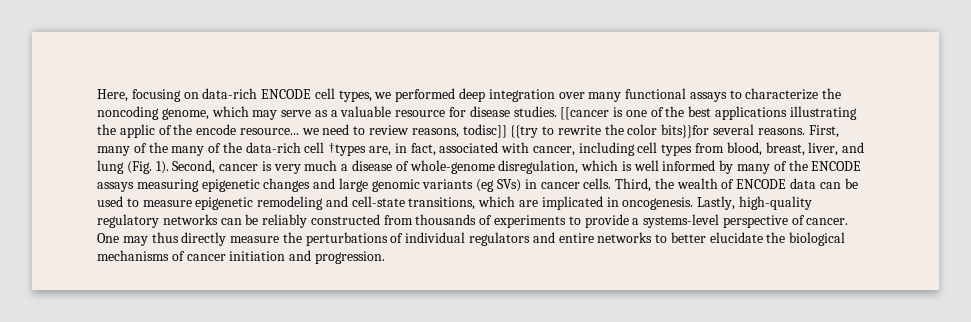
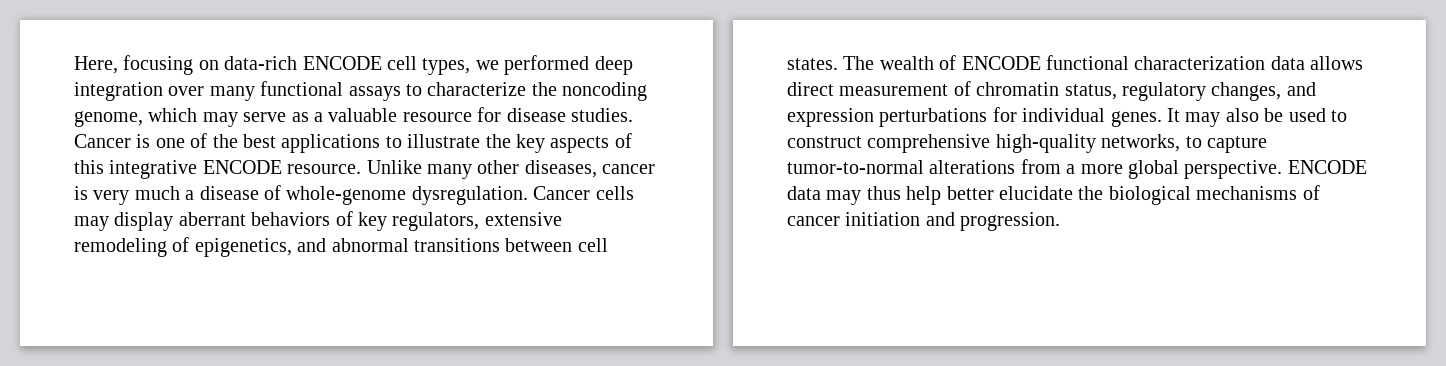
[560,107,610,120] [[cancer -> [74,134,131,148] Cancer
[789,106,857,120] [97,124,839,138] [97,142,865,156] [97,160,216,174] illustrating the applic of the encode resource... we need to review reasons, todisc]] {{try to rewrite the color bits}}for several reasons. First, many of the many of the data-rich cell †types are, in fact, associated with cancer, including cell types from blood, breast, liver, and lung (Fig. 1). Second, -> [385,133,632,153] [74,160,597,179] to illustrate the key aspects of this integrative ENCODE resource. Unlike many other diseases,
[498,160,862,174] [97,178,858,192] [97,196,812,210] [97,214,849,228] [97,232,668,246] disregulation, which is well informed by many of the ENCODE assays measuring epigenetic changes and large genomic variants (eg SVs) in cancer cells. Third, the wealth of ENCODE data can be used to measure epigenetic remodeling and cell-state transitions, which are implicated in oncogenesis. Lastly, high-quality regulatory networks can be reliably constructed from thousands of experiments to provide a systems-level perspective of cancer. One may thus directly measure the perturbations of individual regulators and entire networks to -> [411,186,634,205] [74,211,562,231] [74,237,608,257] [787,55,1364,70] [787,81,1316,101] [787,107,1347,127] [787,134,1267,153] [787,159,1367,179] [787,186,942,205] dysregulation. Cancer cells may display aberrant behaviors of key regulators, extensive remodeling of epigenetics, and abnormal transitions between cell states. The wealth of ENCODE functional characterization data allows direct measurement of chromatin status, regulatory changes, and expression perturbations for individual genes. It may also be used to construct comprehensive high-quality networks, to capture tumor-to-normal alterations from a more global perspective. ENCODE data may thus help

